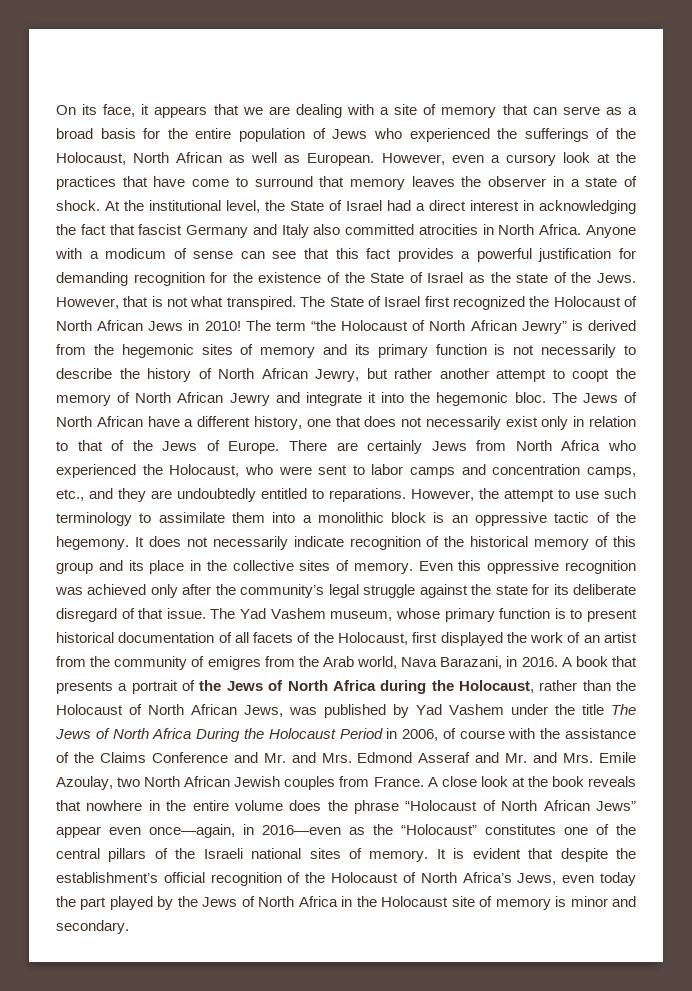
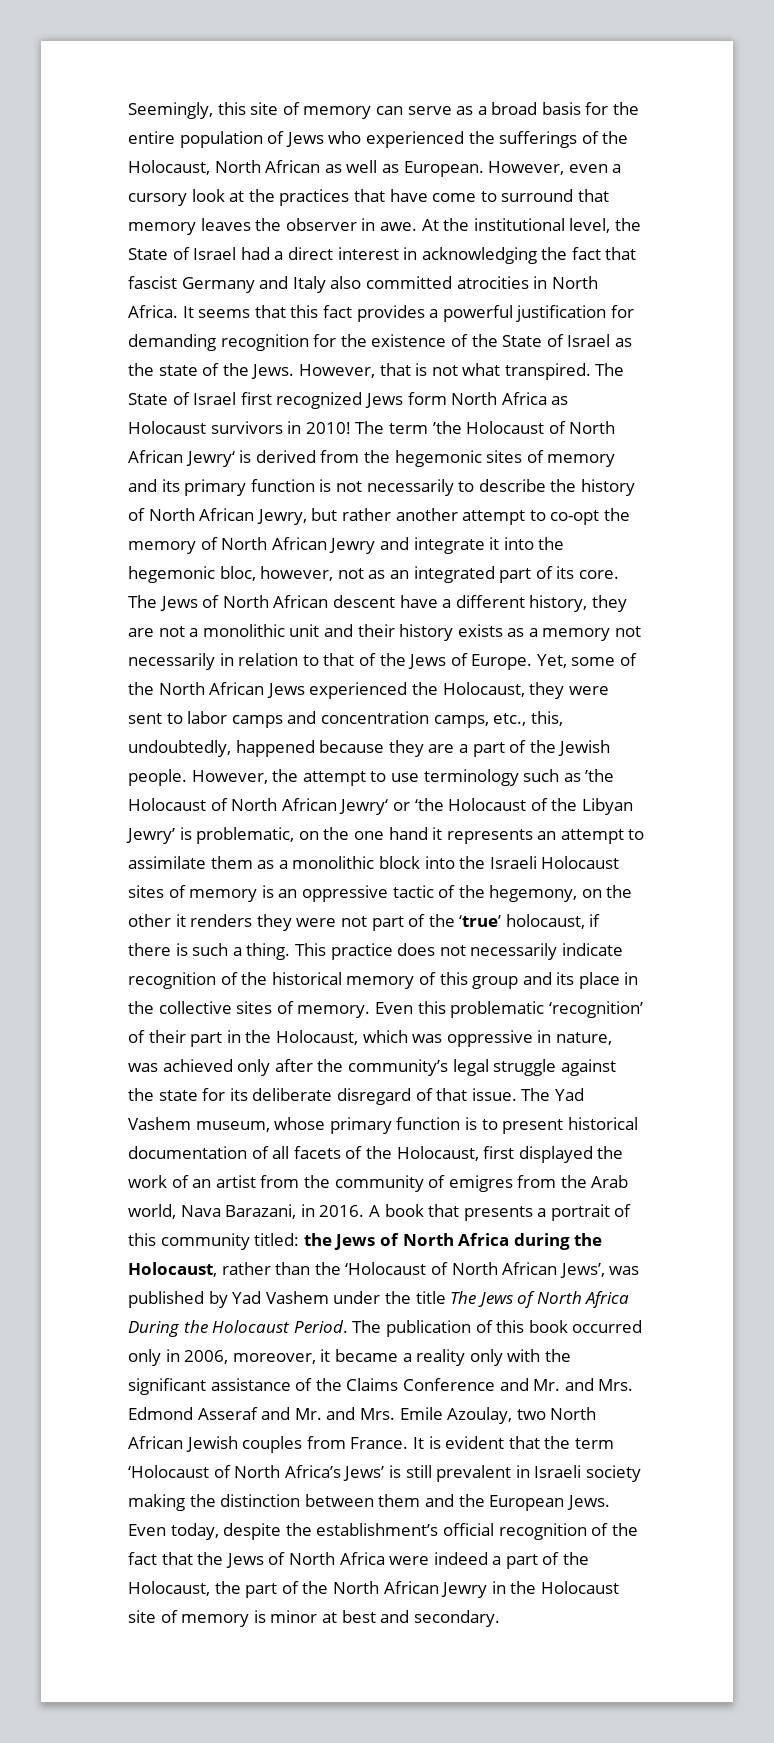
[56,104,528,118] On its face, it appears that we are dealing with a site of memory that -> [128,102,372,119] Seemingly, this site of memory
[570,176,637,187] [56,200,100,211] a state of shock. -> [379,222,417,231] awe.
[586,225,636,238] [55,248,297,259] Anyone with a modicum of sense can see -> [182,306,251,318] It seems
[529,296,637,307] [56,320,567,334] the Holocaust of North African Jews in 2010! The term “the Holocaust of North African Jewry” -> [364,392,569,408] [128,421,616,434] [128,450,235,467] Jews form North Africa as Holocaust survivors in 2010! The term ’the Holocaust of North African Jewry‘
[572,369,610,382] coopt -> [550,510,600,525] co-opt
[514,392,546,403] bloc. -> [219,566,619,583] bloc, however, not as an integrated part of its core.
(143, 421) none -> [332,595,395,608] descent
[306,416,569,430] one that does not necessarily exist only -> [591,595,627,612] [128,624,642,641] [128,653,215,670] they are not a monolithic unit and their history exists as a memory not necessarily
[289,440,636,454] There are certainly Jews from North Africa who -> [536,653,638,668] [128,682,305,698] Yet, some of the North African Jews
[244,464,273,475] who -> [529,682,565,699] they
[89,488,406,502] and they are undoubtedly entitled to reparations. -> [530,711,563,726] [128,740,611,757] [128,769,187,786] this, undoubtedly, happened because they are a part of the Jewish people.
[604,488,636,499] [56,512,132,526] such terminology -> [423,769,615,786] [128,798,633,815] [126,827,624,844] terminology such as ’the Holocaust of North African Jewry‘ or ‘the Holocaust of the Libyan Jewry’ is problematic, on the one hand it represents an attempt
[272,512,296,523] into -> [257,860,275,869] as
(427, 517) none -> [424,856,620,869] [128,885,258,902] into the Israeli Holocaust sites of memory
[56,536,144,550] hegemony. It -> [489,885,633,902] [128,914,601,931] [128,943,393,960] hegemony, on the other it renders they were not part of the ‘true’ holocaust, if there is such a thing. This practice
[487,560,636,574] oppressive recognition -> [450,1001,643,1018] [128,1030,612,1047] problematic ‘recognition’ of their part in the Holocaust, which was oppressive in nature,
(196, 685) none -> [128,1233,300,1250] this community titled:
[56,704,283,717] Holocaust of North African Jews, -> [345,1262,605,1278] ‘Holocaust of North African Jews’,
[339,728,505,741] Period in 2006, of course -> [293,1320,643,1337] [128,1349,503,1366] Period. The publication of this book occurred only in 2006, moreover, it became a reality only
(561, 733) none -> [128,1378,206,1395] significant
[427,776,636,787] [56,800,636,814] [56,824,636,838] [56,848,554,862] A close look at the book reveals that nowhere in the entire volume does the phrase “Holocaust of North African Jews” appear even once—again, in 2016—even as the “Holocaust” constitutes one of the central pillars of the Israeli national sites of memory. It is evident that -> [412,1436,614,1449] [128,1465,641,1482] [128,1494,610,1511] [128,1523,219,1540] It is evident that the term ‘Holocaust of North Africa’s Jews’ is still prevalent in Israeli society making the distinction between them and the European Jews. Even today,
[331,872,636,886] [56,896,338,910] Holocaust of North Africa’s Jews, even today the part played by the Jews of North Africa -> [128,1552,590,1569] [128,1581,488,1598] fact that the Jews of North Africa were indeed a part of the Holocaust, the part of the North African Jewry
(608, 901) none -> [321,1610,376,1623] at best

